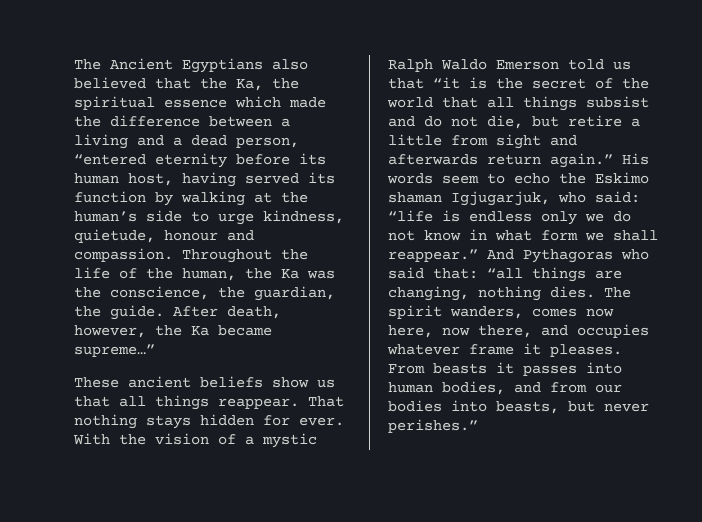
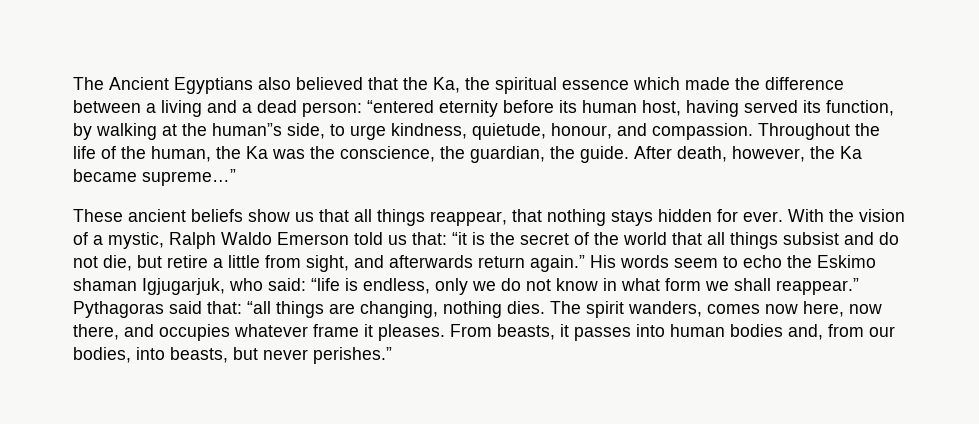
[236,137,299,148] person, -> [302,102,362,117] person:
[74,191,146,203] function -> [826,100,894,116] function,
[74,210,182,222] human’s side -> [212,123,325,139] human”s side,
[164,230,218,241] honour -> [551,123,612,139] honour,
[218,396,344,409] reappear. That -> [430,209,542,226] reappear, that
[262,433,317,448] mystic -> [108,232,164,249] mystic,
[388,78,424,89] that -> [412,232,447,245] that:
[496,134,541,149] sight -> [306,255,349,272] sight,
[469,211,532,222] endless -> [363,278,430,294] endless,
[487,249,649,263] And Pythagoras who -> [73,301,164,318] Pythagoras
[433,363,487,374] beasts -> [497,324,555,340] beasts,
[442,381,541,395] bodies, and -> [730,324,823,340] bodies and,
[388,400,442,412] bodies -> [73,347,131,363] bodies,

